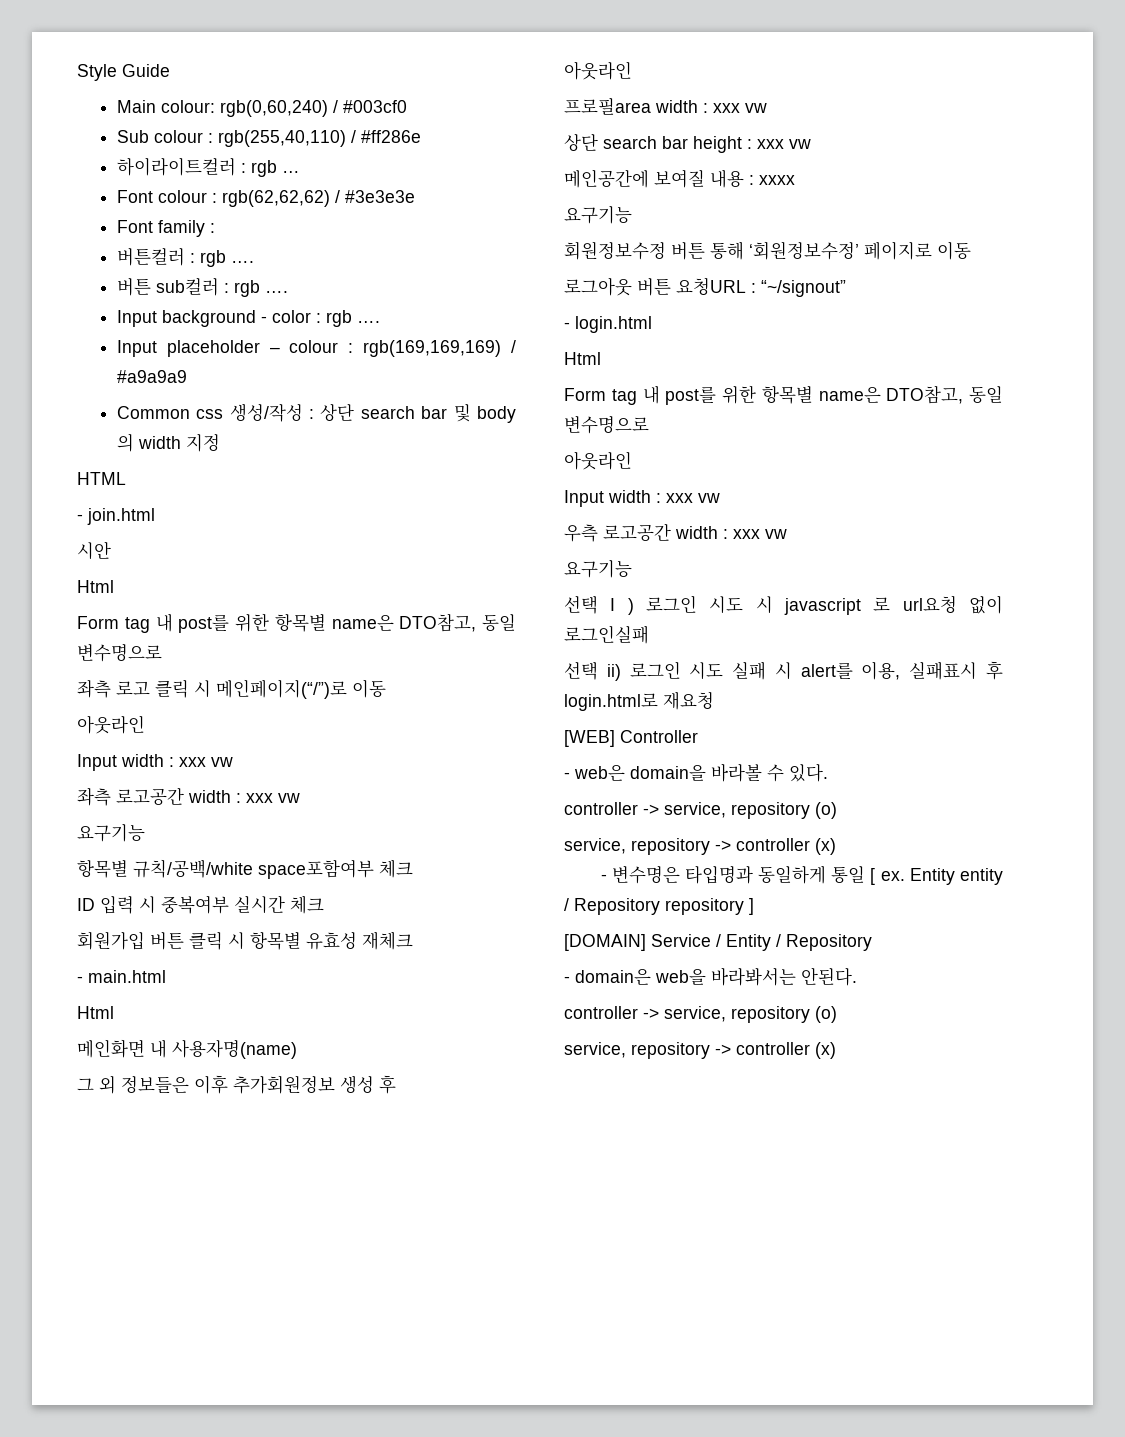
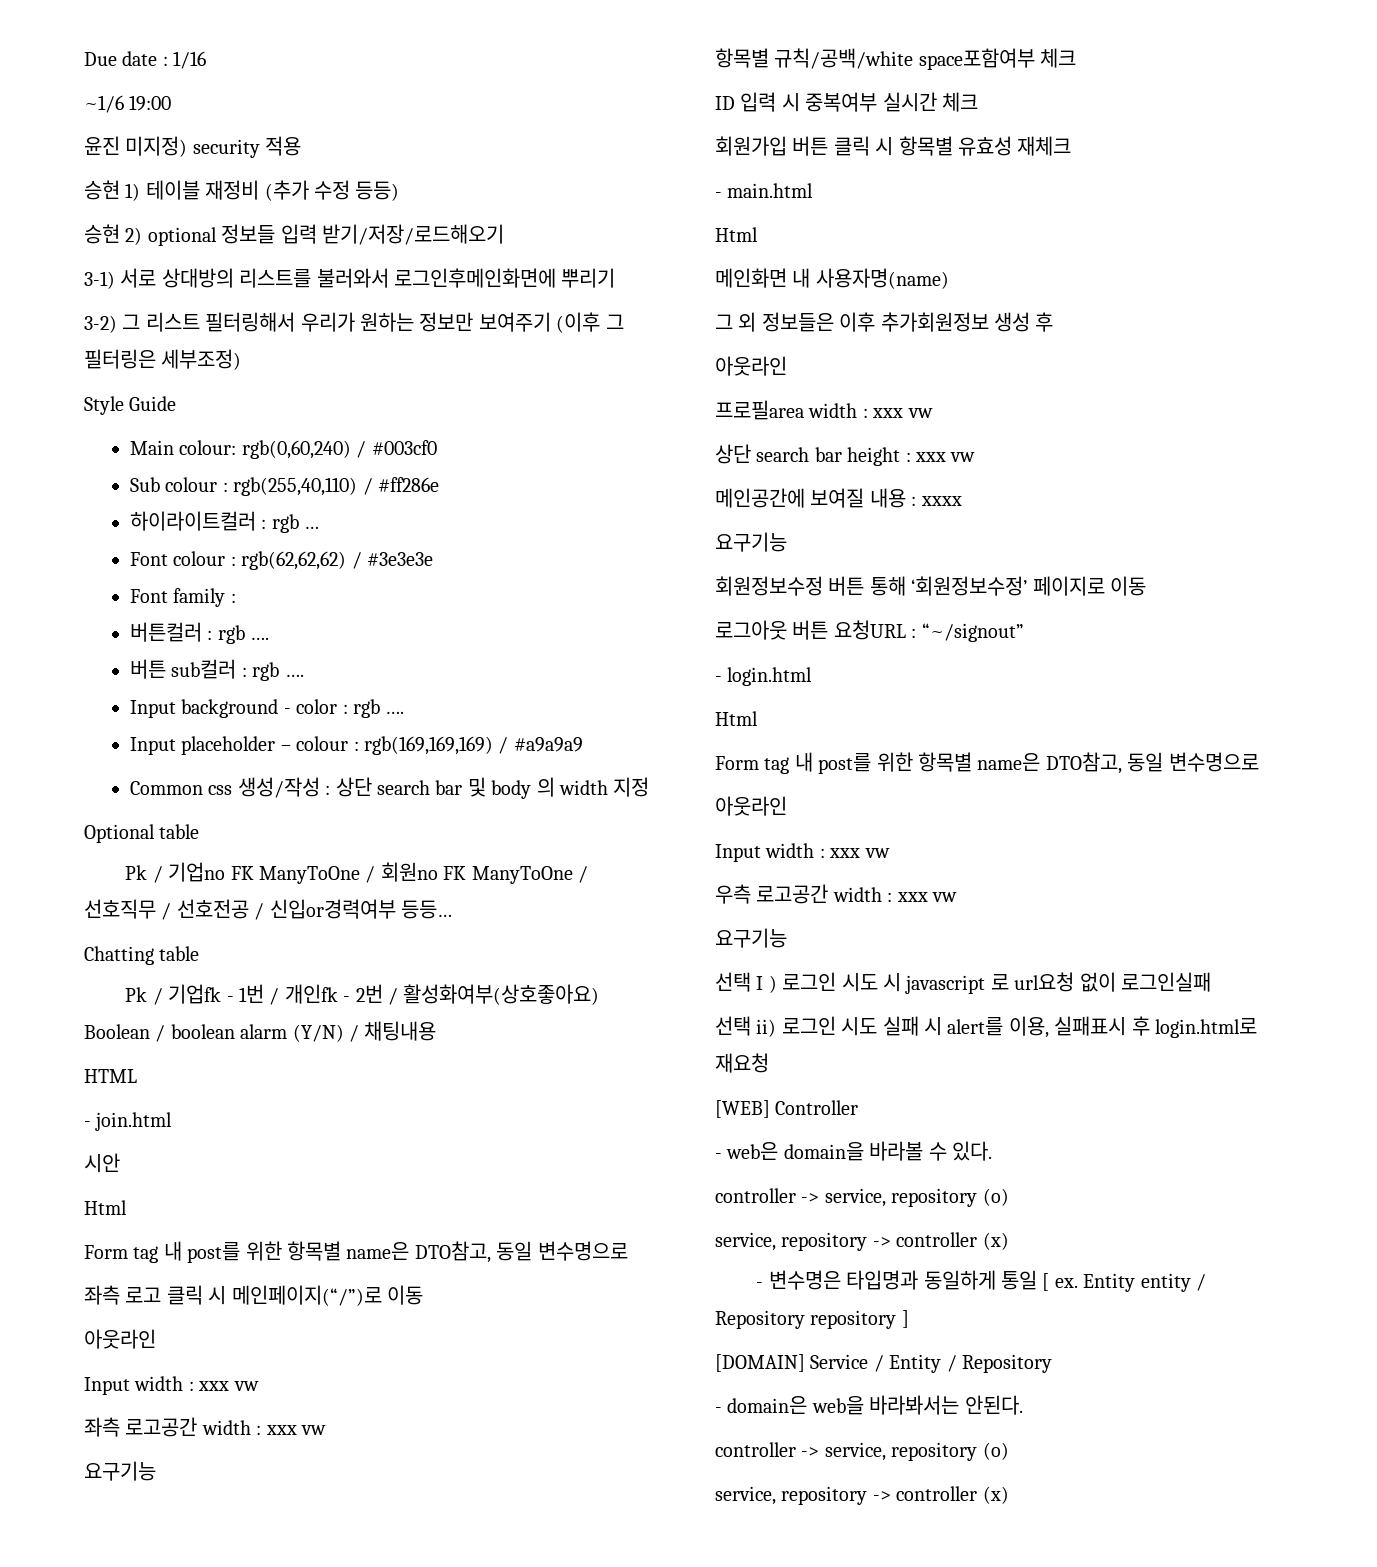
(77, 72) none -> [84,51,207,69] [84,95,172,113] [84,136,302,158] [84,180,400,201] [84,224,504,246] [84,268,616,289] [84,312,624,333] [84,349,242,370] Due date : 1/16 // ~1/6 19:00 // 윤진 미지정) security 적용 // 승현 1) 테이블 재정비 (추가 수정 등등) // 승현 2) optional 정보들 입력 받기/저장/로드해오기 // 3-1) 서로 상대방의 리스트를 불러와서 로그인후메인화면에 뿌리기 // 3-2) 그 리스트 필터링해서 우리가 원하는 정보만 보여주기 (이후 그 필터링은 세부조정) //
(220, 443) none -> [84,824,200,843] [125,862,588,884] [84,899,452,920] [84,946,200,965] [125,984,600,1005] [84,1021,437,1042] // Optional table // Pk / 기업no FK ManyToOne / 회원no FK ManyToOne / 선호직무 / 선호전공 / 신입or경력여부 등등… // Chatting table // Pk / 기업fk - 1번 / 개인fk - 2번 / 활성화여부(상호좋아요) Boolean / boolean alarm (Y/N) / 채팅내용

